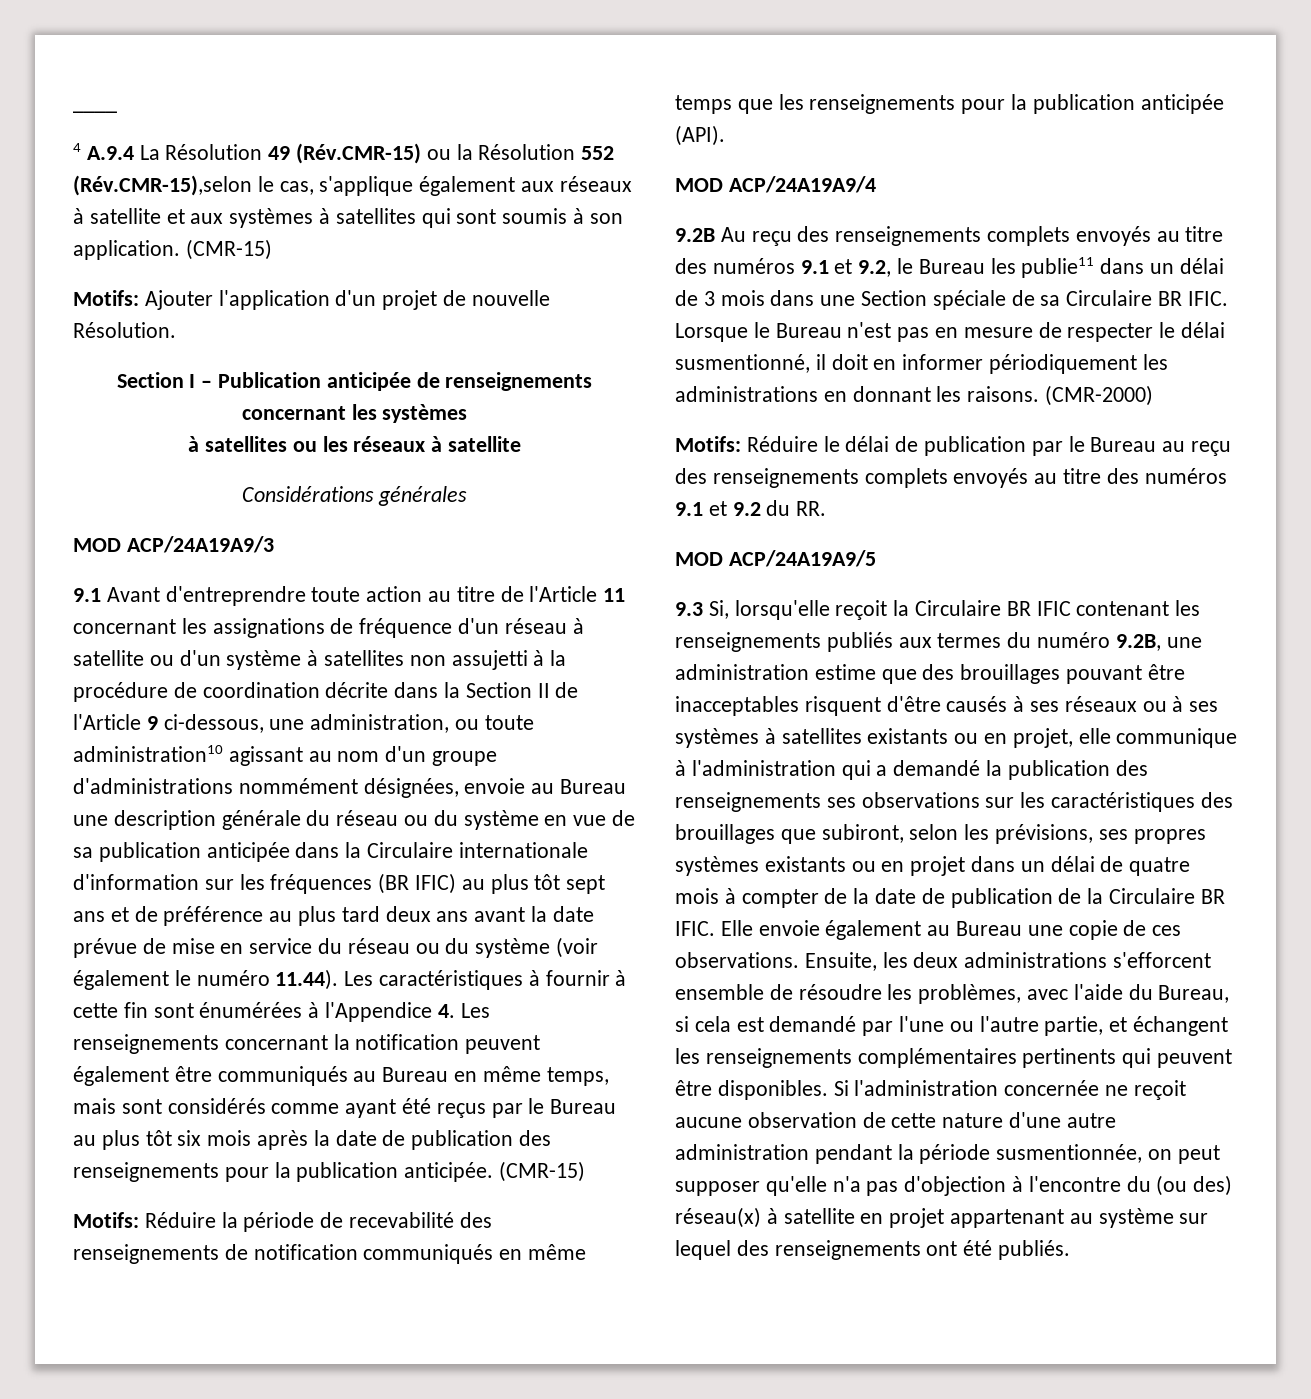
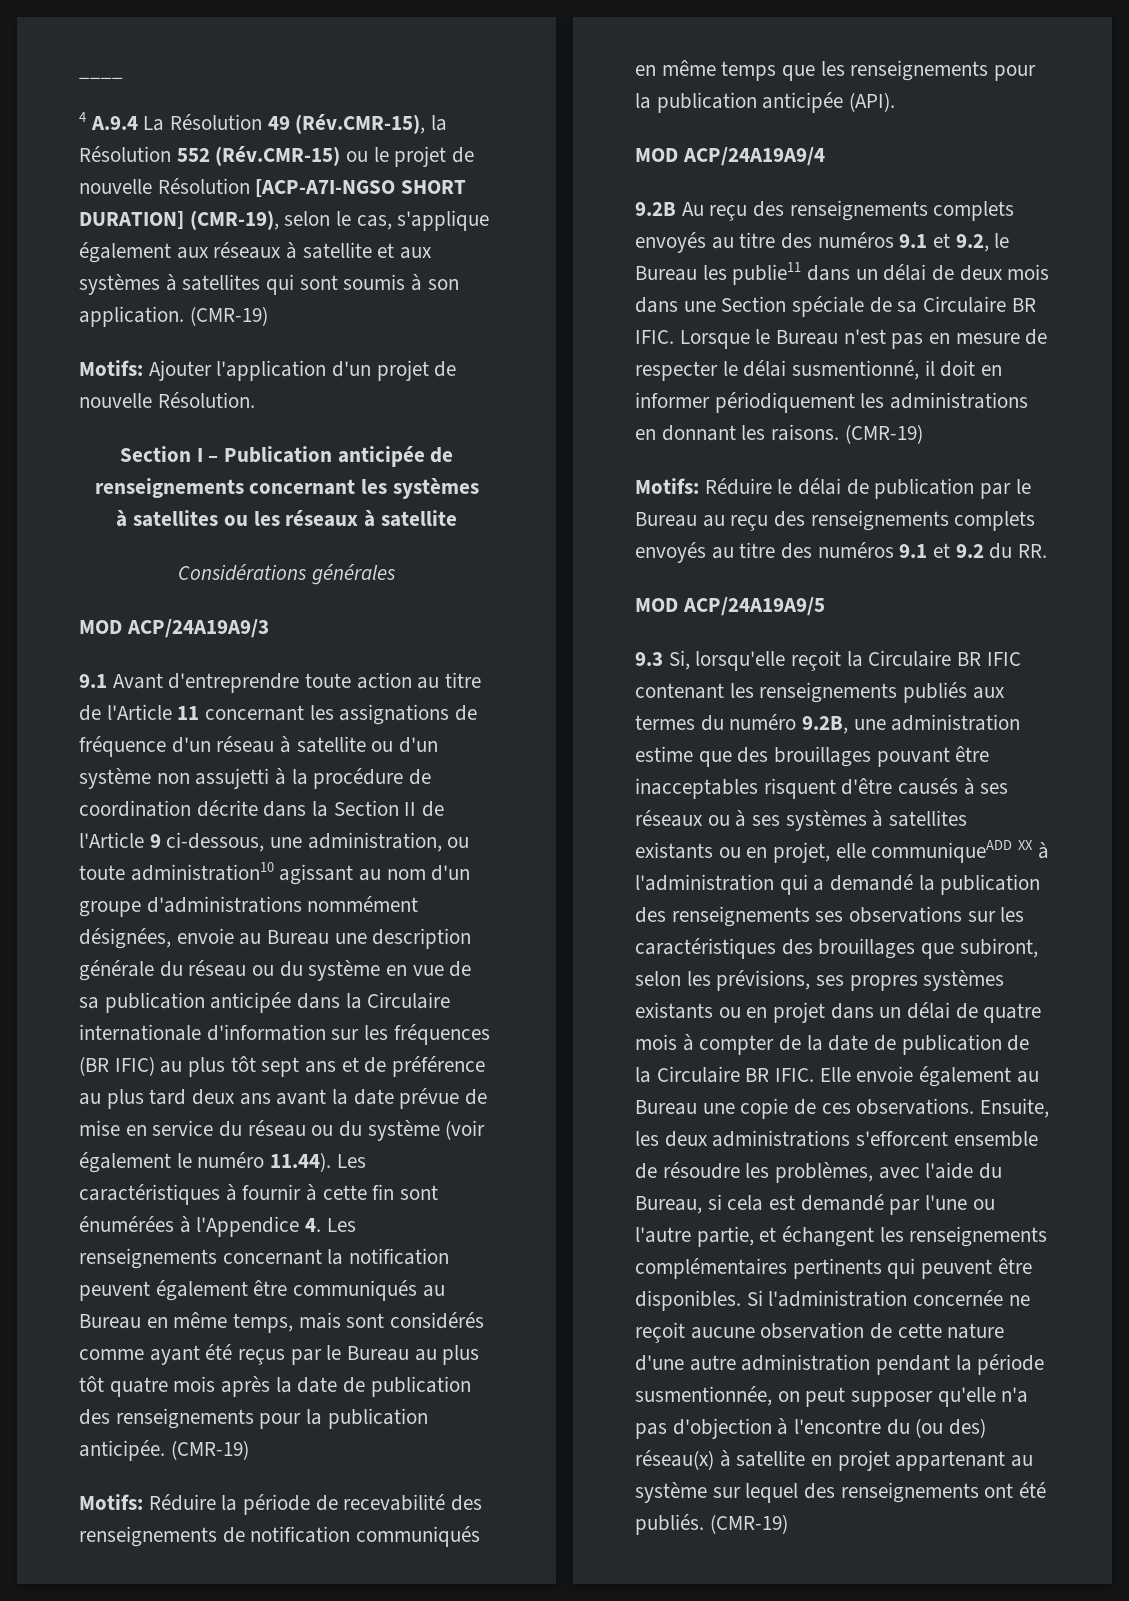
[296,143,451,164] (Rév.CMR-15) ou -> [295,114,426,134] (Rév.CMR-15),
[73,175,252,196] (Rév.CMR-15),selon -> [215,146,475,167] [79,178,467,197] [79,210,331,230] (Rév.CMR-15) ou le projet de nouvelle Résolution [ACP-A7I-NGSO SHORT DURATION] (CMR-19), selon
[185,239,272,260] (CMR-15) -> [189,306,268,326] (CMR-19)
[307,650,405,666] à satellites -> (151, 778) none
[177,1130,202,1146] six -> [109,1377,168,1397] quatre
[499,1161,586,1182] (CMR-15) -> [170,1440,249,1460] (CMR-19)
[703,291,715,306] 3 -> [959,265,1003,281] deux
[1045,385,1154,406] (CMR-2000) -> [844,424,923,444] (CMR-19)
[1116,728,1238,748] communique -> [871,840,1034,863] communiqueADD XX
(1071, 1250) none -> [709,1514,788,1534] (CMR-19)

